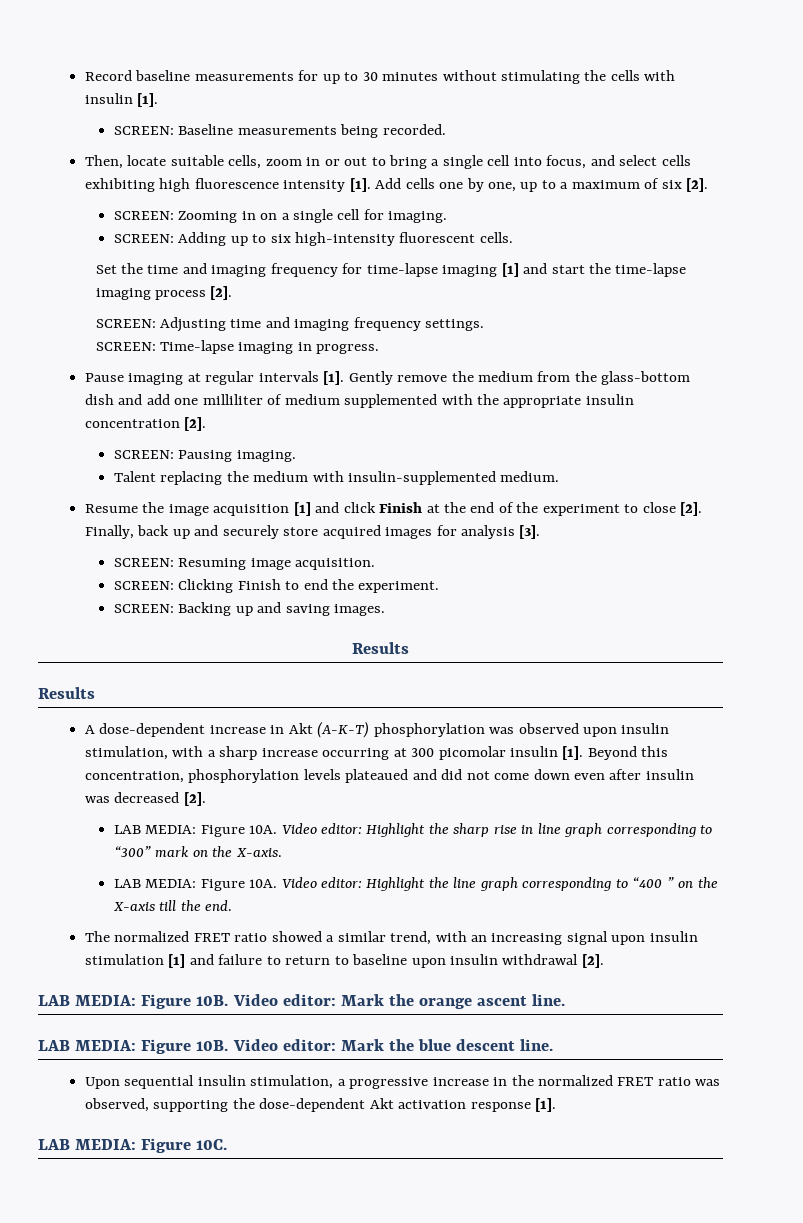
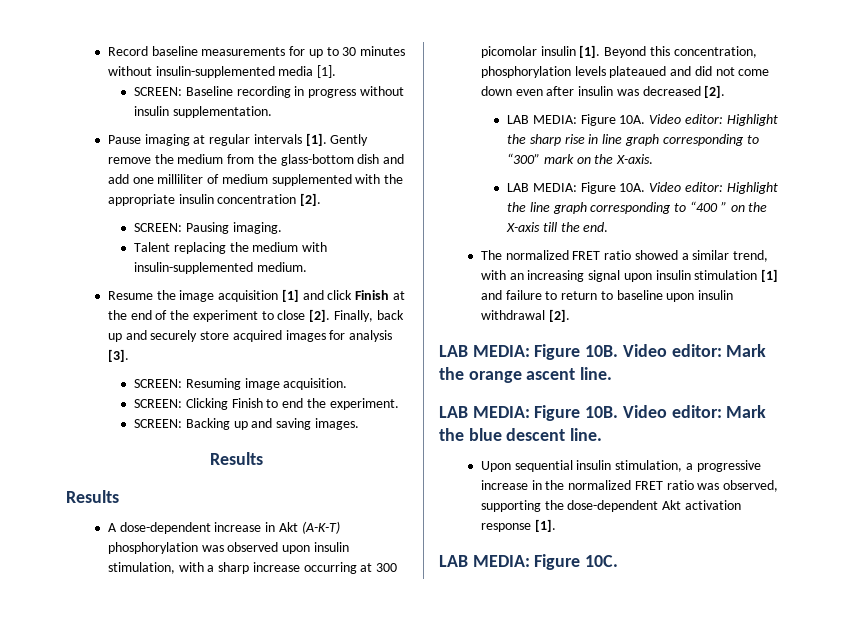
[501,70,676,84] [84,93,159,107] [113,124,446,138] [84,155,691,169] [84,178,709,192] [113,209,448,223] [113,232,513,246] [95,263,687,277] [95,286,233,300] [95,317,485,332] [95,340,380,354] stimulating the cells with insulin [1]. // SCREEN: Baseline measurements being recorded. // Then, locate suitable cells, zoom in or out to bring a single cell into focus, and select cells exhibiting high fluorescence intensity [1]. Add cells one by one, up to a maximum of six [2]. // SCREEN: Zooming in on a single cell for imaging. // SCREEN: Adding up to six high-intensity fluorescent cells. // Set the time and imaging frequency for time-lapse imaging [1] and start the time-lapse imaging process [2]. // SCREEN: Adjusting time and imaging frequency settings. // SCREEN: Time-lapse imaging in progress. -> [155,65,337,78] [134,86,404,98] [134,106,272,118] insulin-supplemented media [1]. // SCREEN: Baseline recording in progress without insulin supplementation.

